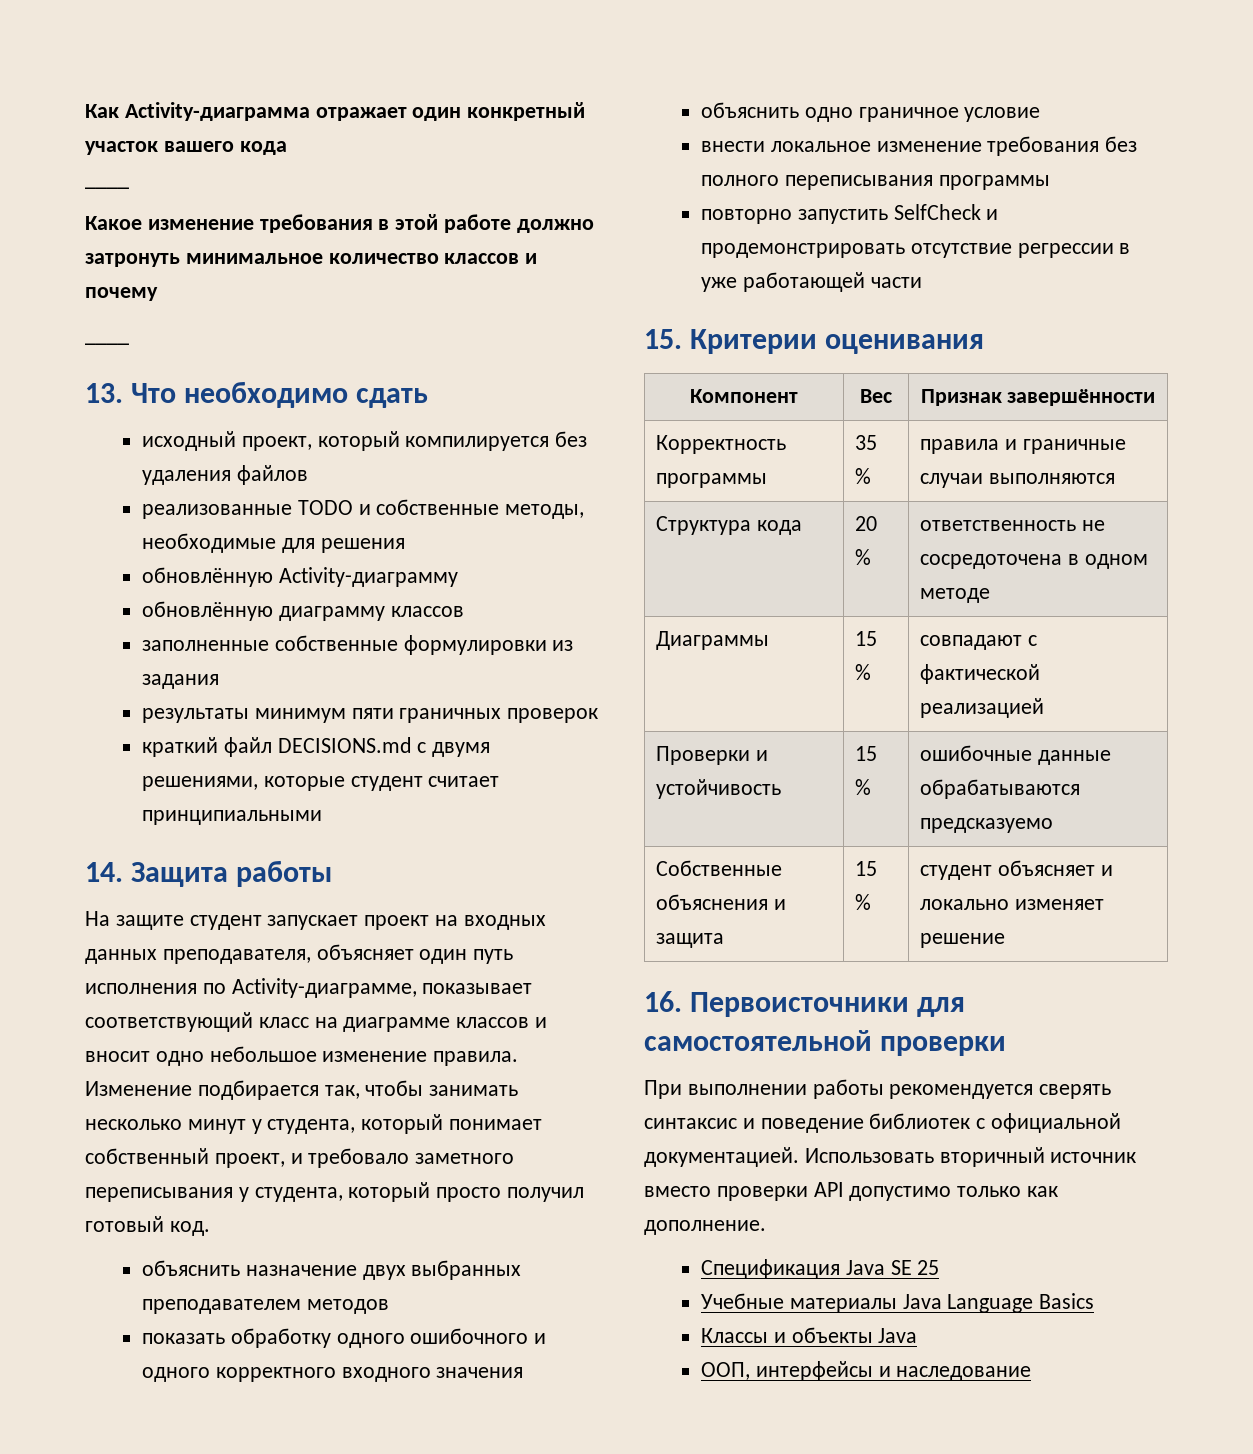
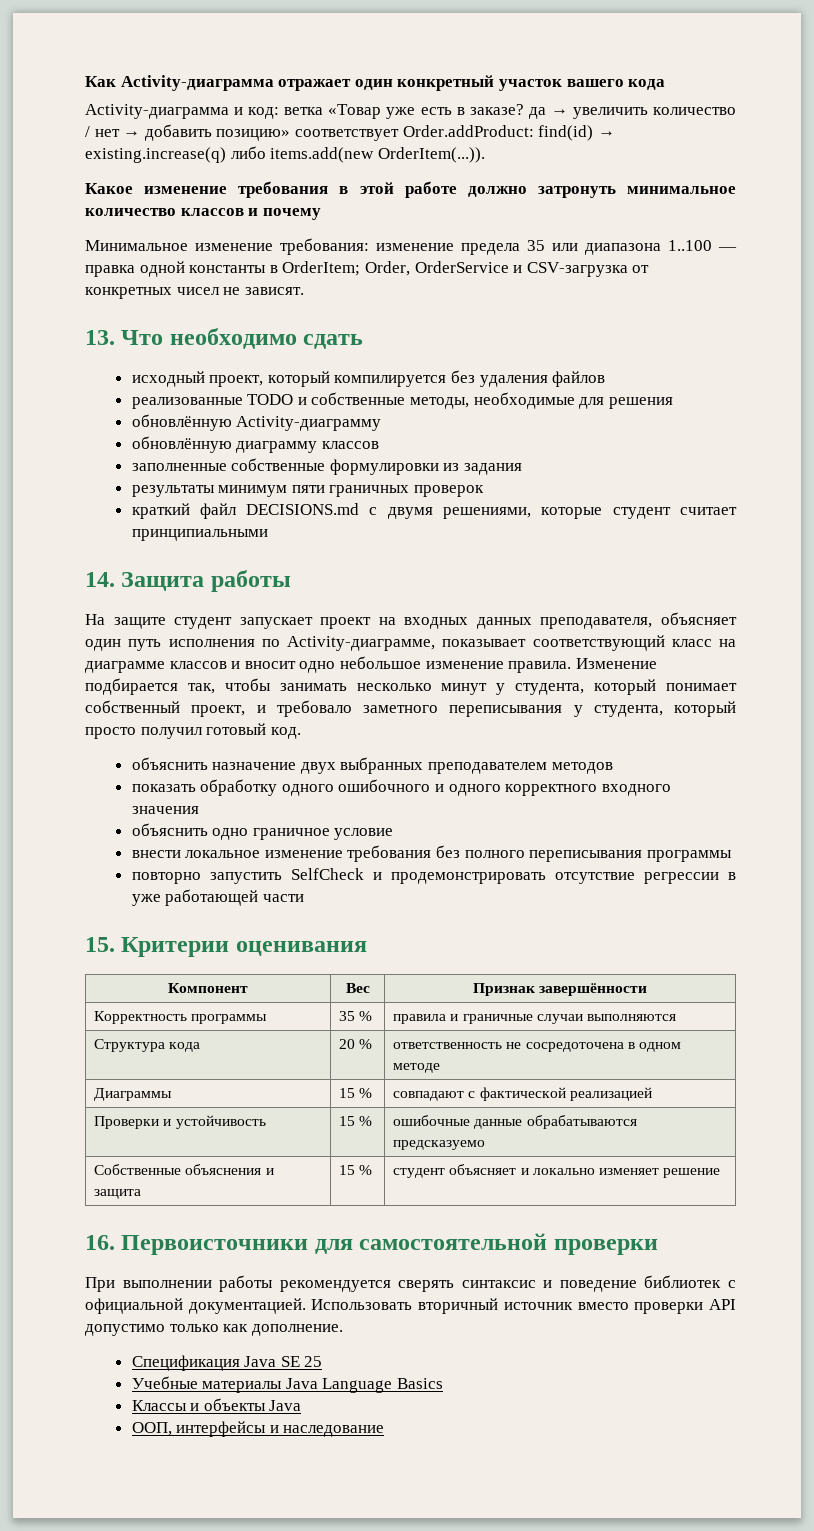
[85,186,129,189] ____ -> [85,104,736,119] [85,124,615,141] [85,146,485,163] Activity-диаграмма и код: ветка «Товар уже есть в заказе? да → увеличить количество / нет → добавить позицию» соответствует Order.addProduct: find(id) → existing.increase(q) либо items.add(new OrderItem(...)).
[85,342,129,345] ____ -> [85,238,737,255] [85,261,650,277] [85,287,304,299] Минимальное изменение требования: изменение предела 35 или диапазона 1..100 — правка одной константы в OrderItem; Order, OrderService и CSV-загрузка от конкретных чисел не зависят.

